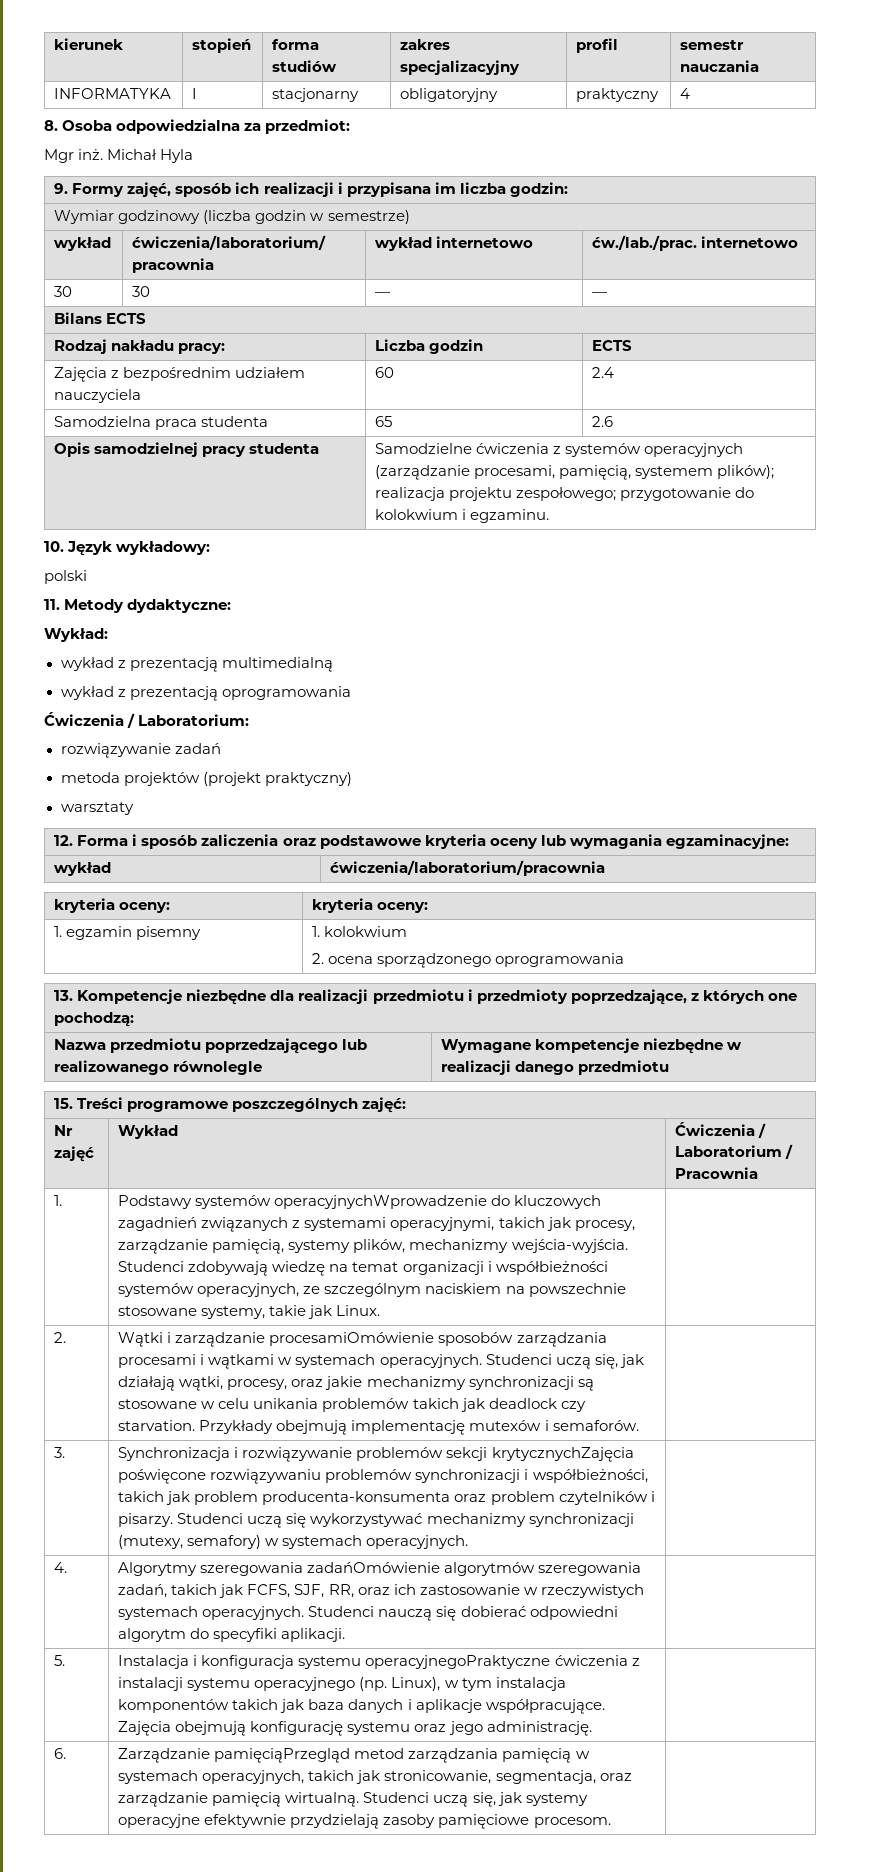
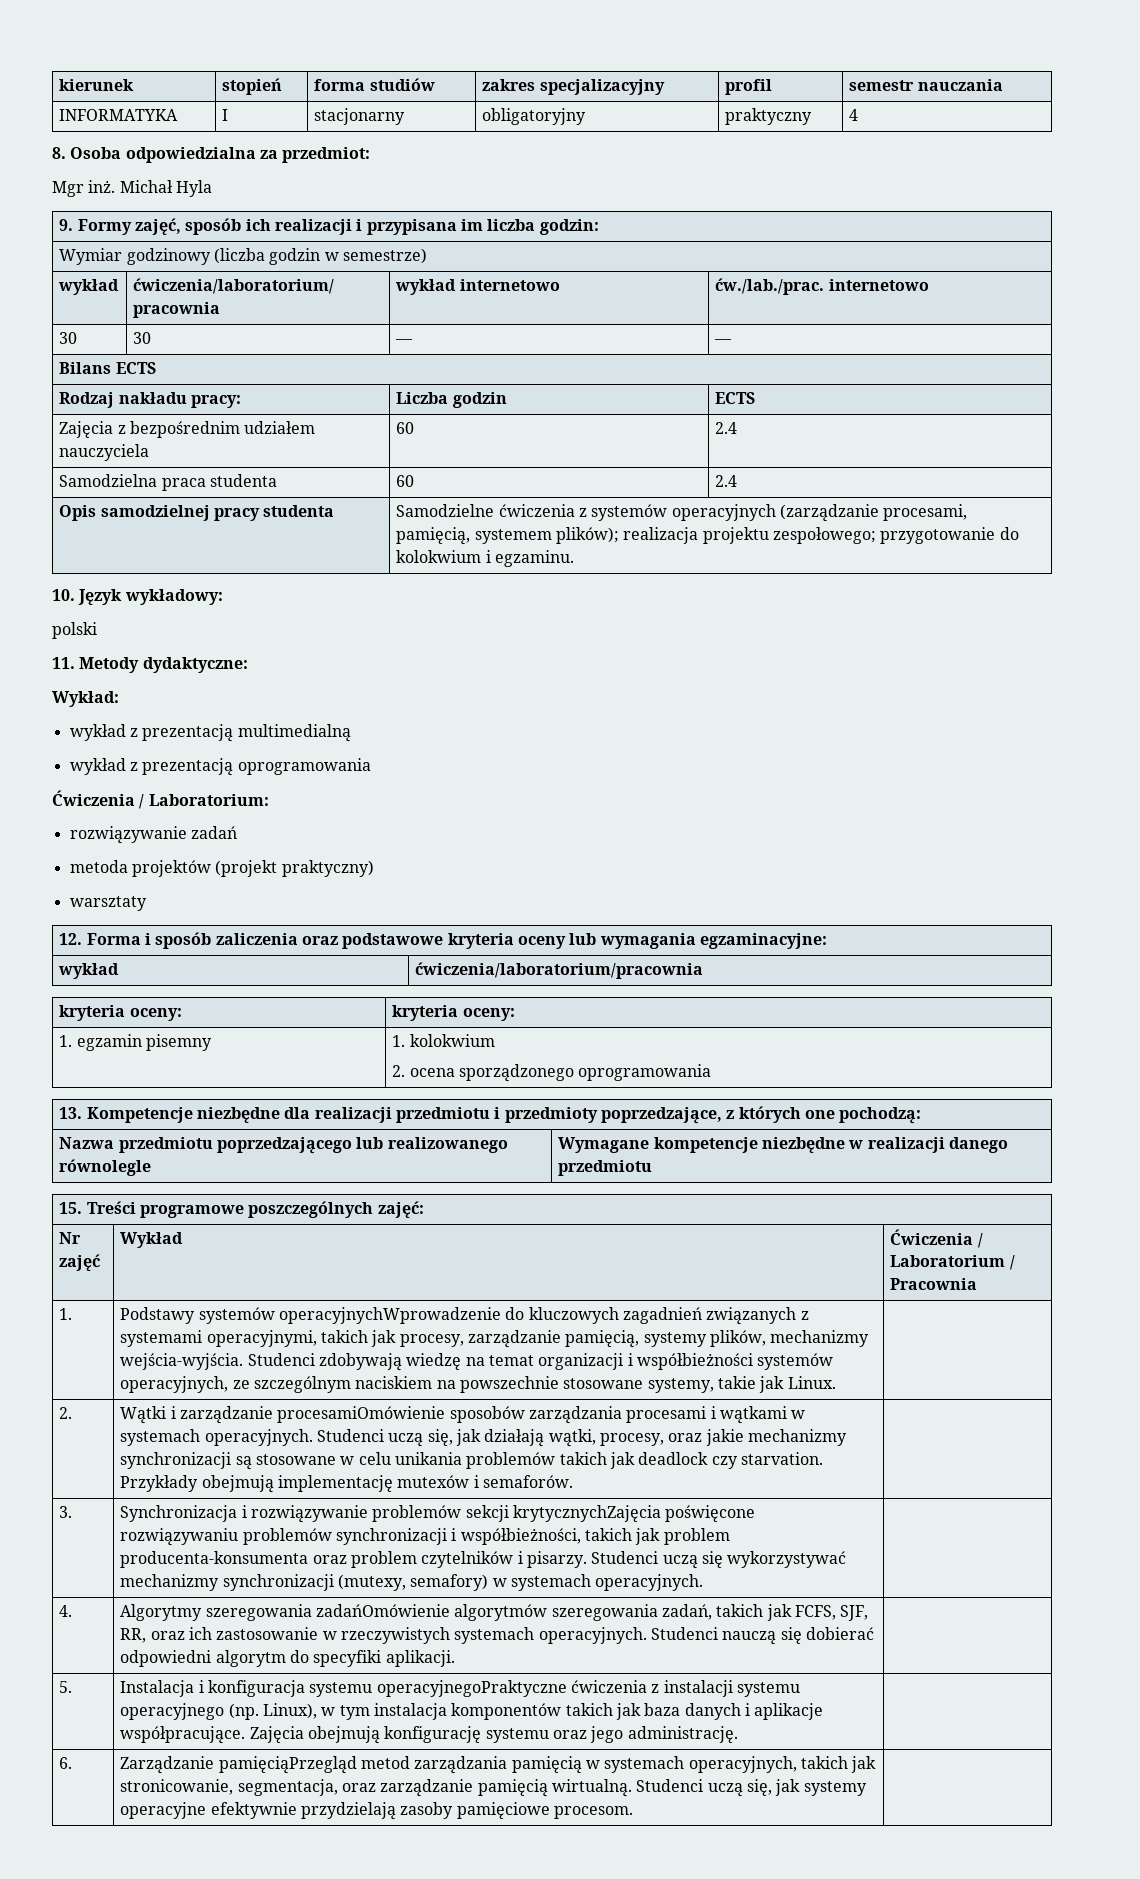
[375,416,393,427] [592,416,614,427] 65 | 2.6 -> [396,475,415,487] [715,475,738,487] 60 | 2.4

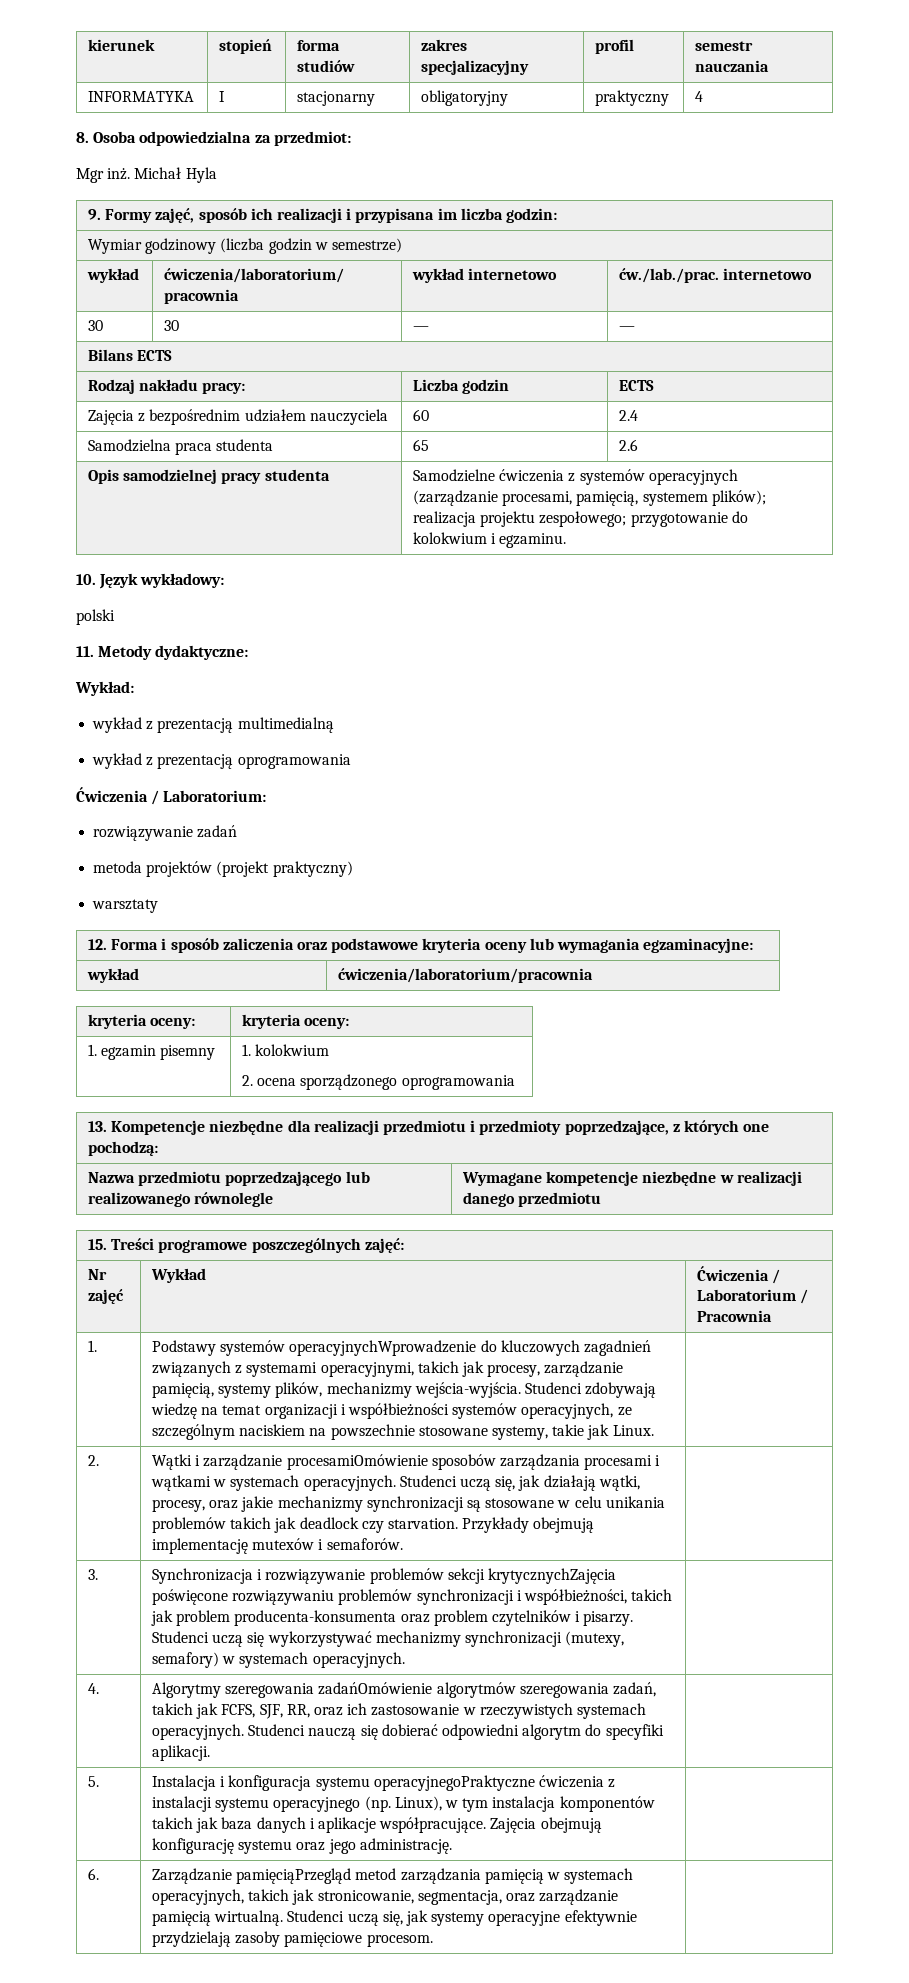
[396,475,415,487] [715,475,738,487] 60 | 2.4 -> [413,439,430,451] [619,439,639,451] 65 | 2.6

